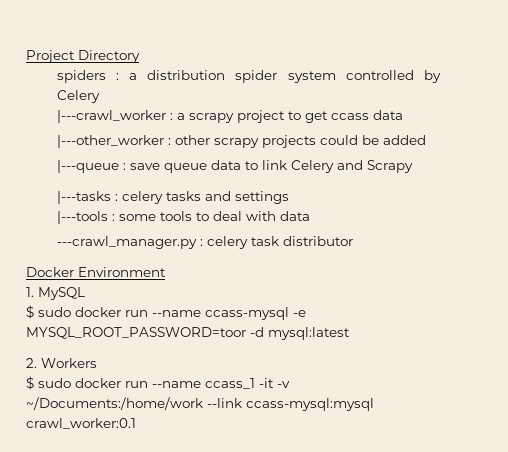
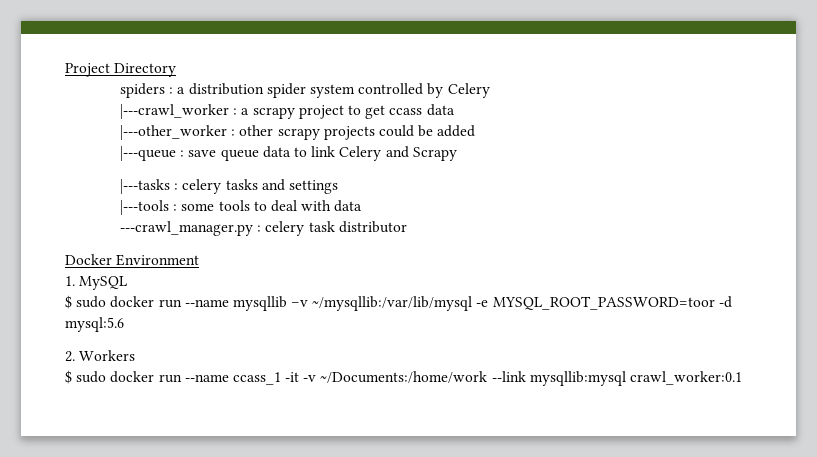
[205,307,289,320] ccass-mysql -> [232,296,473,311] mysqllib –v ~/mysqllib:/var/lib/mysql
[268,327,350,340] mysql:latest -> [65,317,124,332] mysql:5.6
[246,398,374,411] ccass-mysql:mysql -> [529,371,626,386] mysqllib:mysql

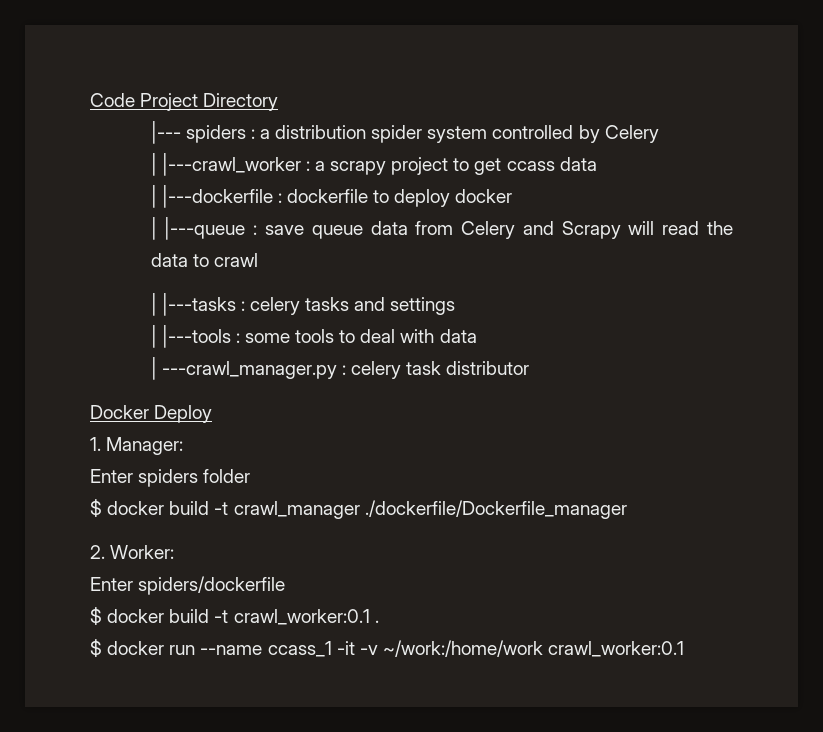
(65, 70) none -> [90,93,135,107] Code
(177, 70) none -> [150,121,181,144] |---
(490, 90) none -> [150,153,157,176] |
[120,125,476,140] |---other_worker : other scrapy projects could be added // -> [150,185,513,208] [150,217,157,240] | |---dockerfile : dockerfile to deploy docker // |
[293,146,336,157] to link -> [415,221,454,235] from
(457, 154) // -> [628,221,734,235] [150,253,258,267] [150,293,157,316] will read the data to crawl // |
(338, 187) none -> [150,325,157,348] |
(363, 206) none -> [150,357,157,380] |
[116,254,200,266] Environment -> [154,405,213,423] Deploy
[79,276,128,290] [65,295,732,311] [65,317,124,332] [65,350,136,362] [65,370,107,384] MySQL // $ sudo docker run --name mysqllib –v ~/mysqllib:/var/lib/mysql -e MYSQL_ROOT_PASSWORD=toor -d mysql:5.6 // 2. Workers // $ sudo -> [106,437,184,455] [90,469,251,487] [90,499,627,519] [90,545,175,559] [90,576,286,595] [90,607,379,625] [90,639,102,657] Manager: // Enter spiders folder // $ docker build -t crawl_manager ./dockerfile/Dockerfile_manager // 2. Worker: // Enter spiders/dockerfile // $ docker build -t crawl_worker:0.1 . // $
[320,371,626,386] ~/Documents:/home/work --link mysqllib:mysql -> [382,640,543,657] ~/work:/home/work

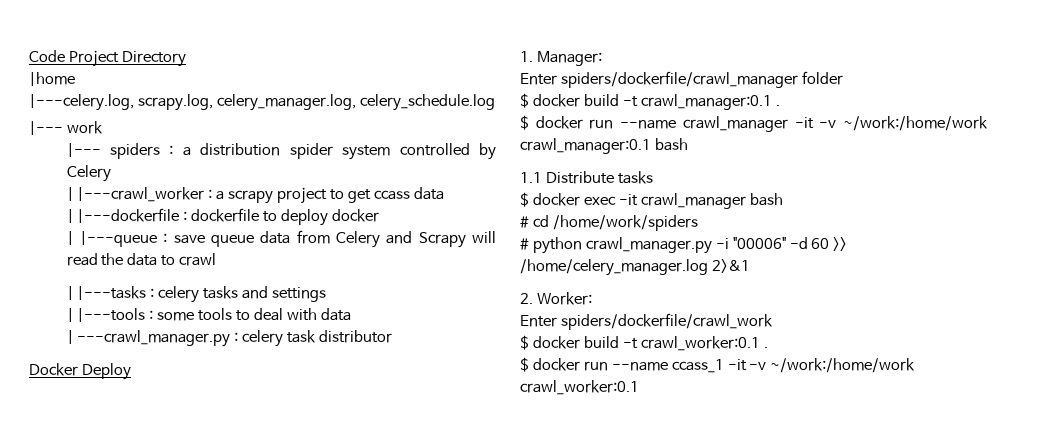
(279, 102) none -> [29,72,75,86] [29,94,495,111] [29,121,103,135] // |home // |---celery.log, scrapy.log, celery_manager.log, celery_schedule.log // |--- work
[138,469,199,487] spiders -> [560,71,798,88] spiders/dockerfile/crawl_manager
[233,500,627,519] crawl_manager ./dockerfile/Dockerfile_manager -> [640,94,780,110] [520,115,988,132] [520,138,688,154] [520,171,653,184] [520,192,783,209] [520,215,698,231] [520,237,848,254] [520,259,750,276] crawl_manager:0.1 . // $ docker run --name crawl_manager -it -v ~/work:/home/work crawl_manager:0.1 bash // 1.1 Distribute tasks // $ docker exec -it crawl_manager bash // # cd /home/work/spiders // # python crawl_manager.py -i "00006" -d 60 >> /home/celery_manager.log 2>&1
[138,576,286,595] spiders/dockerfile -> [560,313,773,330] spiders/dockerfile/crawl_work

